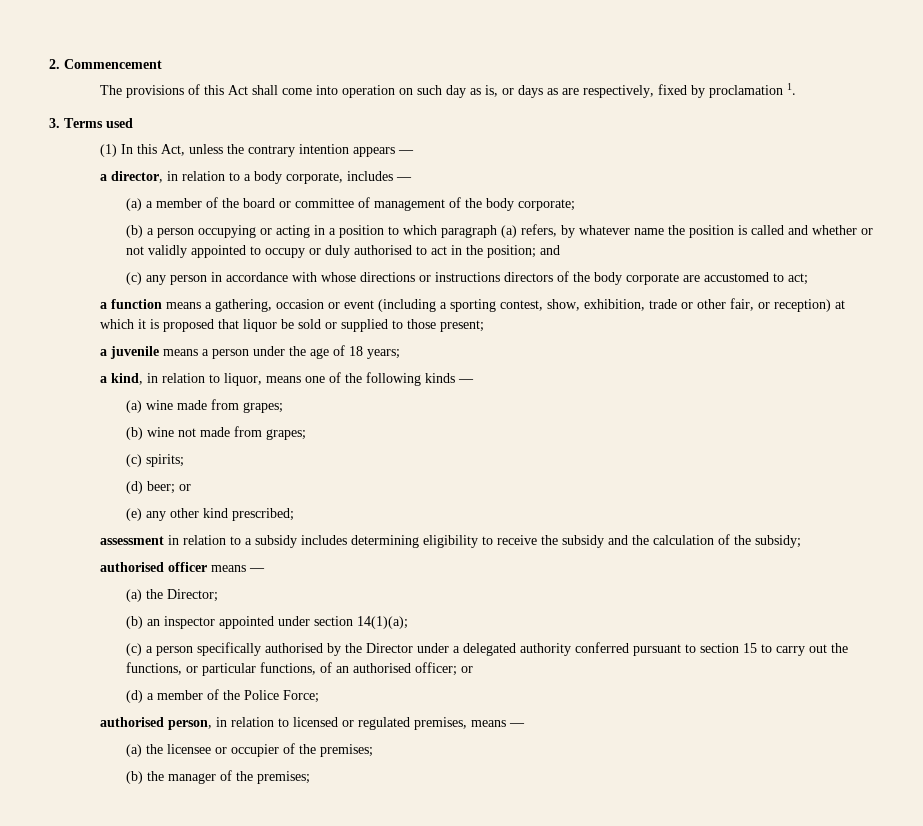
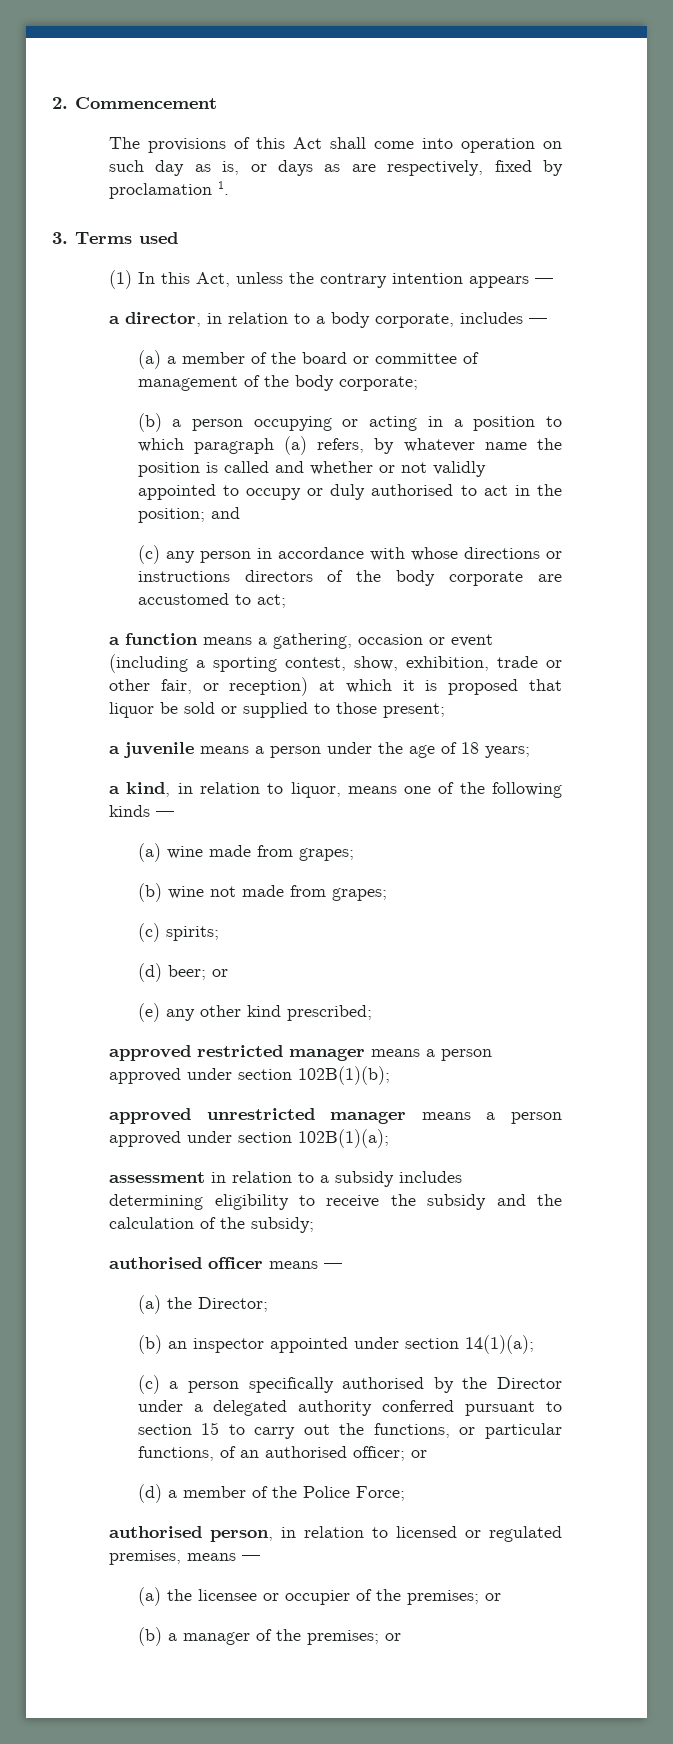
(294, 514) none -> [109,1045,493,1061] [109,1066,391,1085] [109,1108,562,1124] [109,1129,390,1148] // approved restricted manager means a person approved under section 102B(1)(b); // approved unrestricted manager means a person approved under section 102B(1)(a);
[125,771,164,784] // (b) the -> [484,1593,501,1601] [137,1627,177,1646] or // (b) a
(310, 777) none -> [384,1633,401,1641] or

